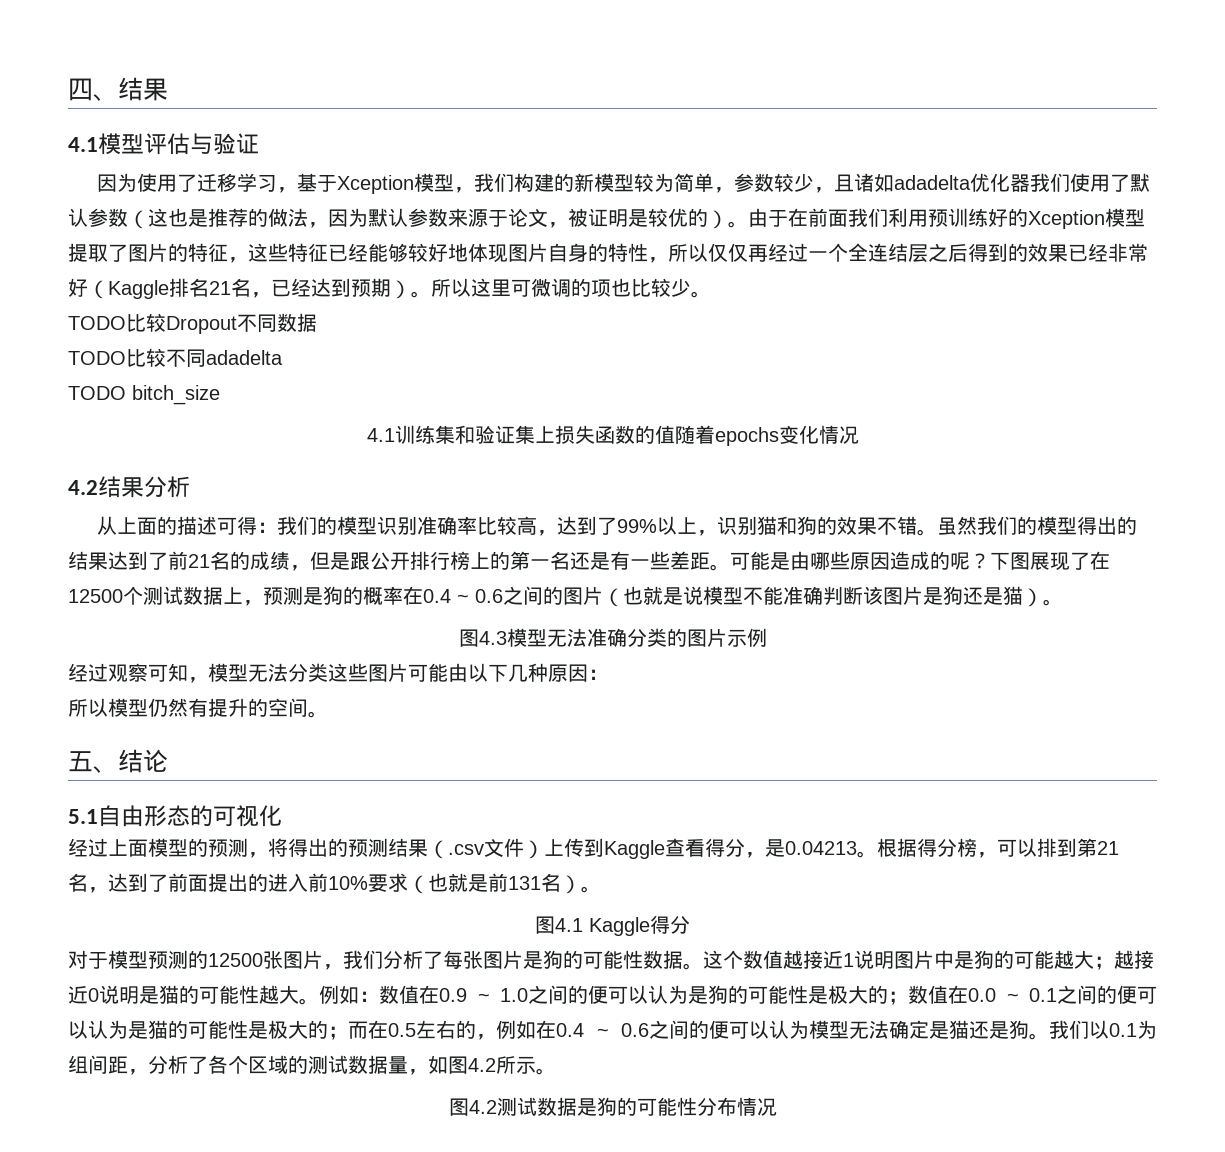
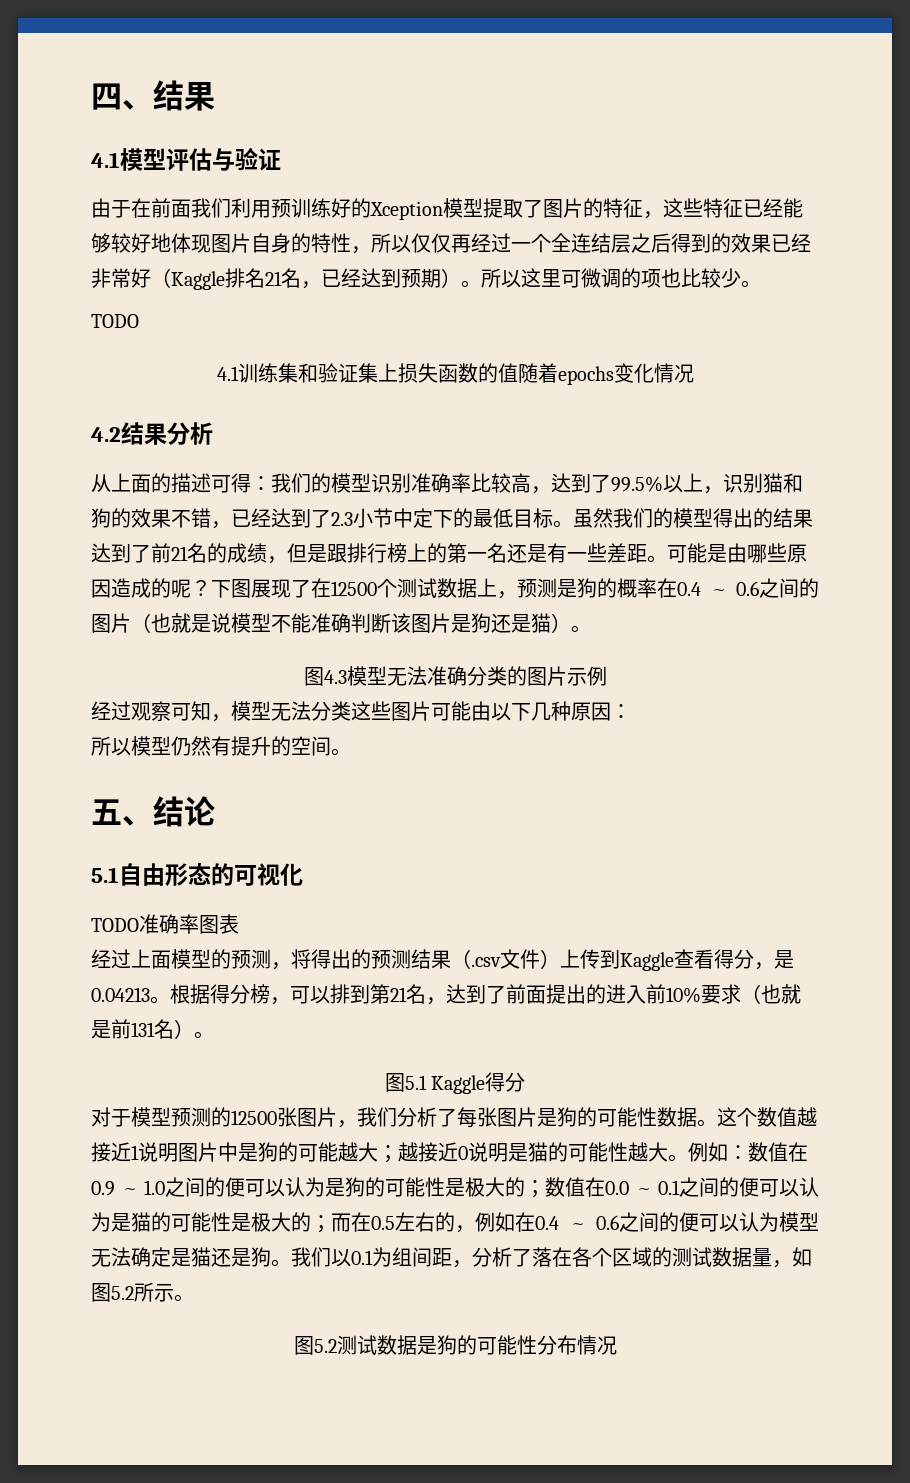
[97,173,1151,194] [68,208,748,229] 因为使用了迁移学习，基于Xception模型，我们构建的新模型较为简单，参数较少，且诸如adadelta优化器我们使用了默认参数（这也是推荐的做法，因为默认参数来源于论文，被证明是较优的）。 -> (281, 159) none
[126,313,317,334] [68,348,283,367] [68,385,220,405] 比较Dropout不同数据 // TODO比较不同adadelta // TODO bitch_size -> (139, 321) none
[617,519,658,533] 99% -> [611,476,663,492] 99.5%
(918, 525) none -> [211,508,553,529] ，已经达到了2.3小节中定下的最低目标
[370,552,410,570] 公开 -> (347, 553) none
(282, 816) none -> [91,914,239,934] // TODO准确率图表
[555,918,583,932] 4.1 -> [404,1075,427,1090] 5.1
(208, 1065) none -> [532,1247,572,1267] 落在
[468,1058,496,1072] 4.2 -> [111,1286,134,1300] 5.2
[468,1100,497,1114] 4.2 -> [313,1339,337,1353] 5.2

